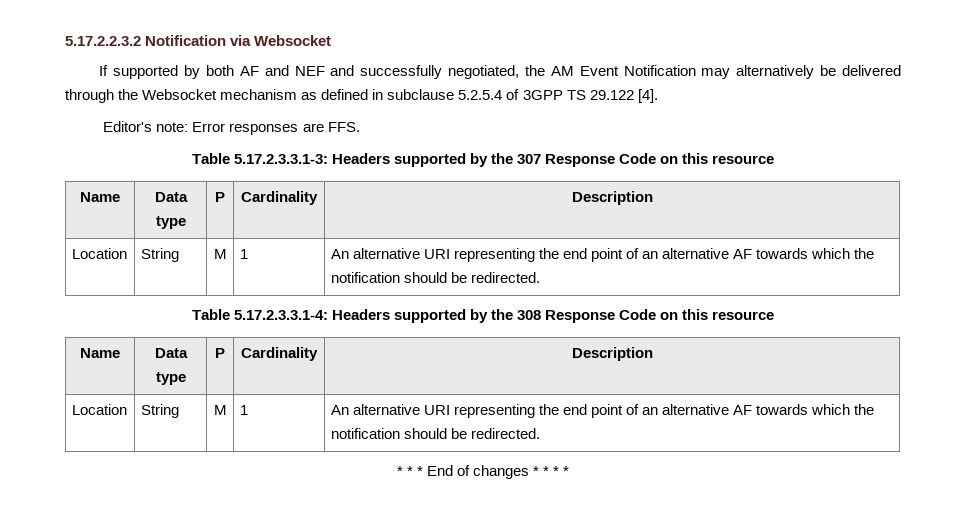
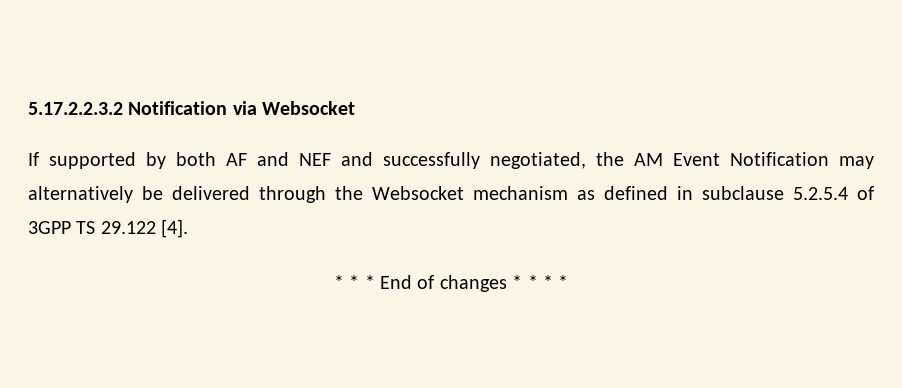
[103,121,360,135] [191,153,775,167] [80,192,120,202] [154,192,188,202] [155,216,186,229] [215,192,225,202] [241,191,318,205] [571,191,653,205] [71,248,127,259] [140,248,179,262] [213,249,227,259] [239,249,248,259] [330,248,875,262] [330,272,540,283] [191,309,775,323] [80,348,120,358] [154,348,188,358] [155,372,186,385] [215,348,225,358] [241,347,318,361] [571,347,653,361] [71,404,127,415] [140,404,179,418] [213,405,227,415] [239,405,248,415] [330,404,875,418] [330,428,540,439] // Editor's note: Error responses are FFS. // Table 5.17.2.3.3.1-3: Headers supported by the 307 Response Code on this resource // Name | Data type | P | Cardinality | Description // Location | String | M | 1 | An alternative URI representing the end point of an alternative AF towards which the notification should be redirected. // Table 5.17.2.3.3.1-4: Headers supported by the 308 Response Code on this resource // Name | Data type | P | Cardinality | Description // Location | String | M | 1 | An alternative URI representing the end point of an alternative AF towards which the notification should be redirected. -> (189, 228) none

